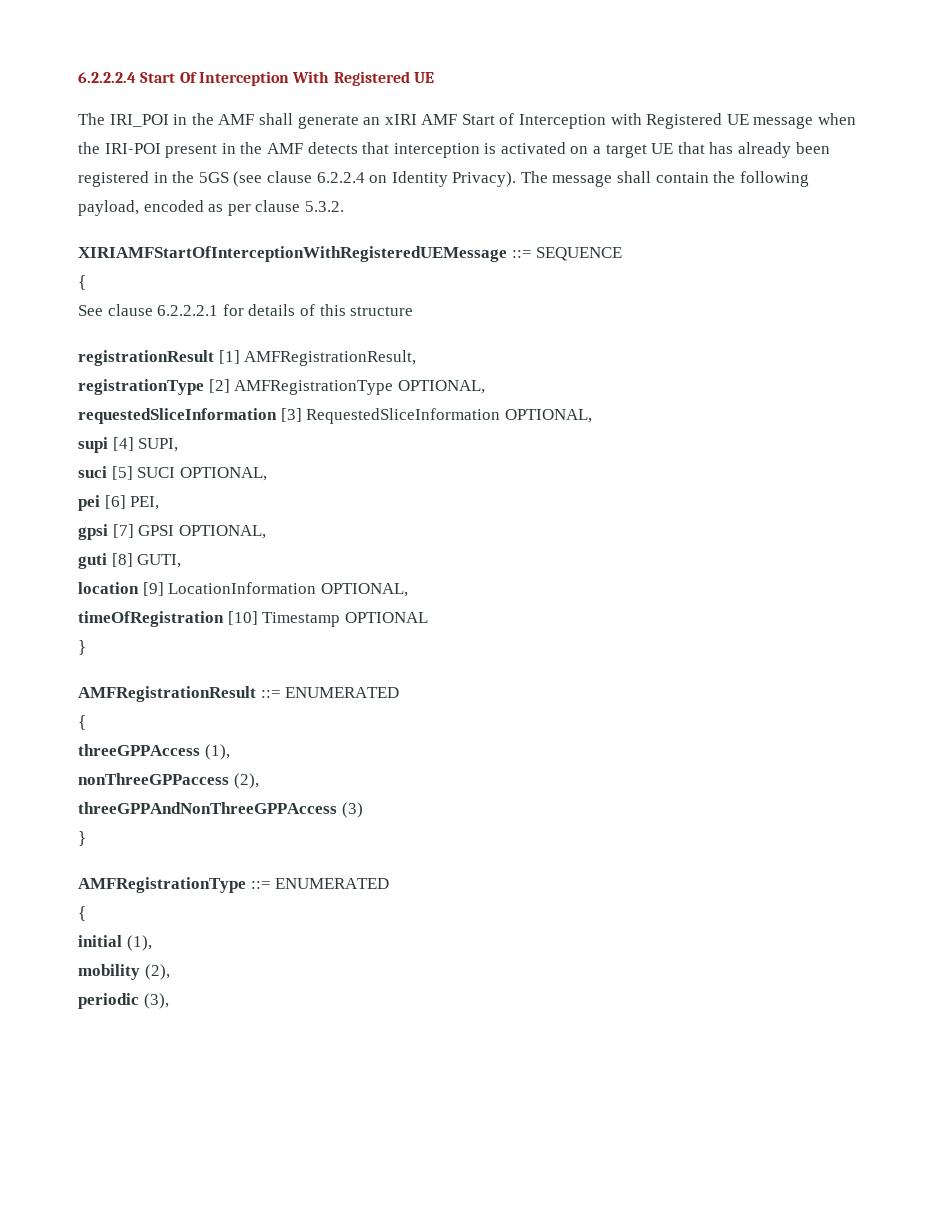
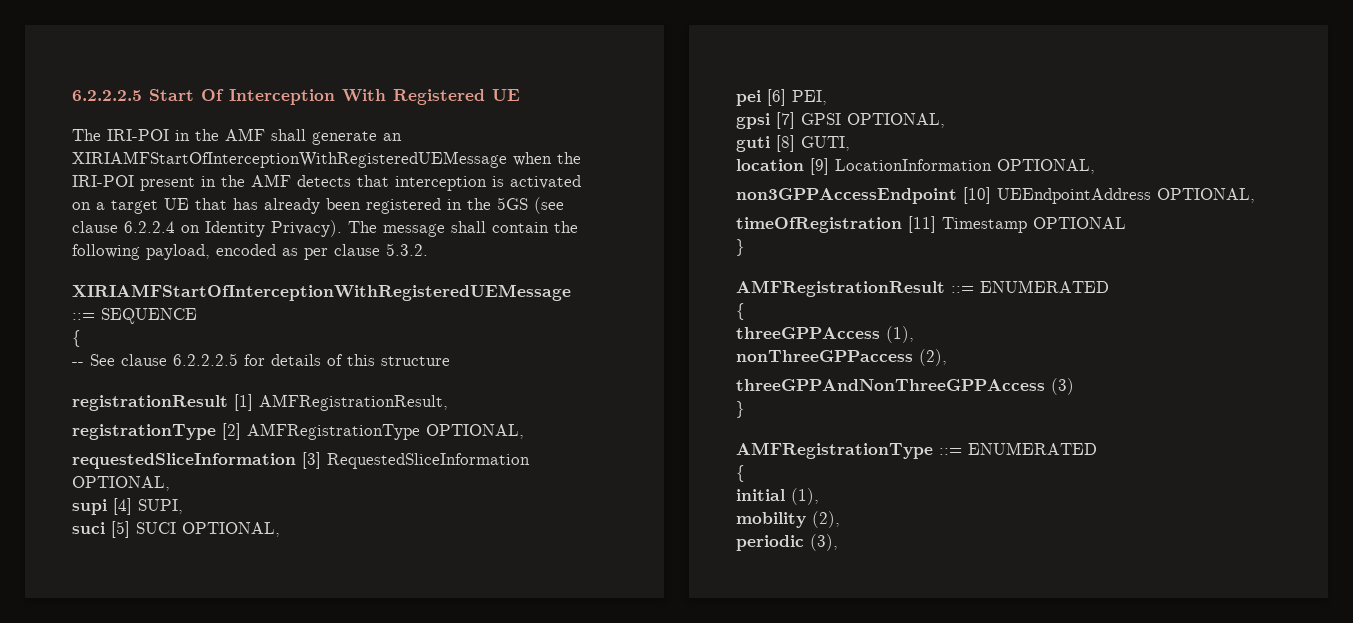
[78,72,136,83] 6.2.2.2.4 -> [72,90,142,101] 6.2.2.2.5
[109,114,169,127] IRI_POI -> [107,129,169,141] IRI-POI
[384,113,814,129] xIRI AMF Start of Interception with Registered UE message -> [72,151,507,168] XIRIAMFStartOfInterceptionWithRegisteredUEMessage
(86, 282) none -> [72,362,84,366] --
[157,305,219,316] 6.2.2.2.1 -> [173,353,238,366] 6.2.2.2.5
(408, 590) none -> [736,187,1255,204] // non3GPPAccessEndpoint [10] UEEndpointAddress OPTIONAL,
[227,611,258,625] [10] -> [908,216,936,233] [11]

